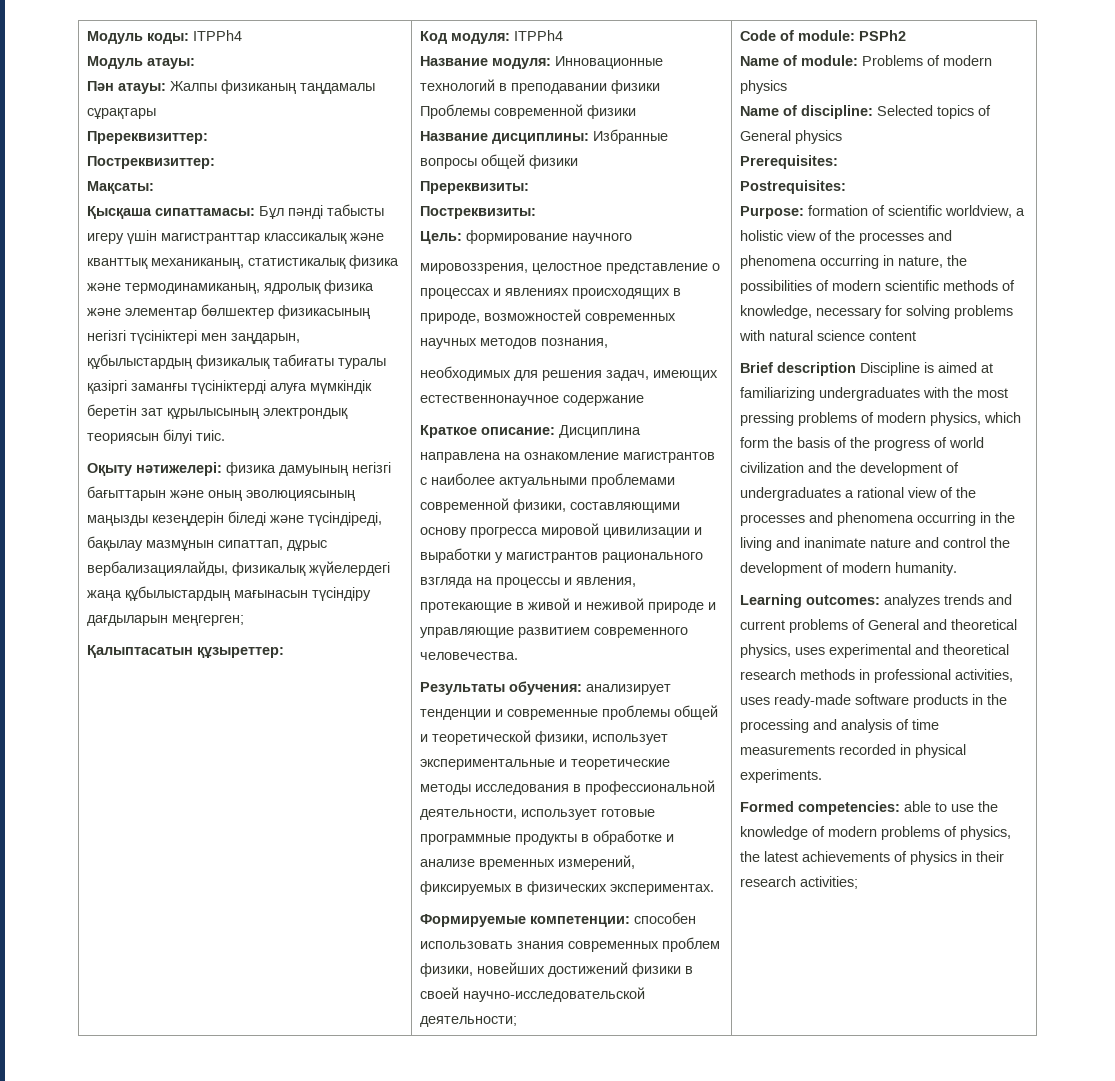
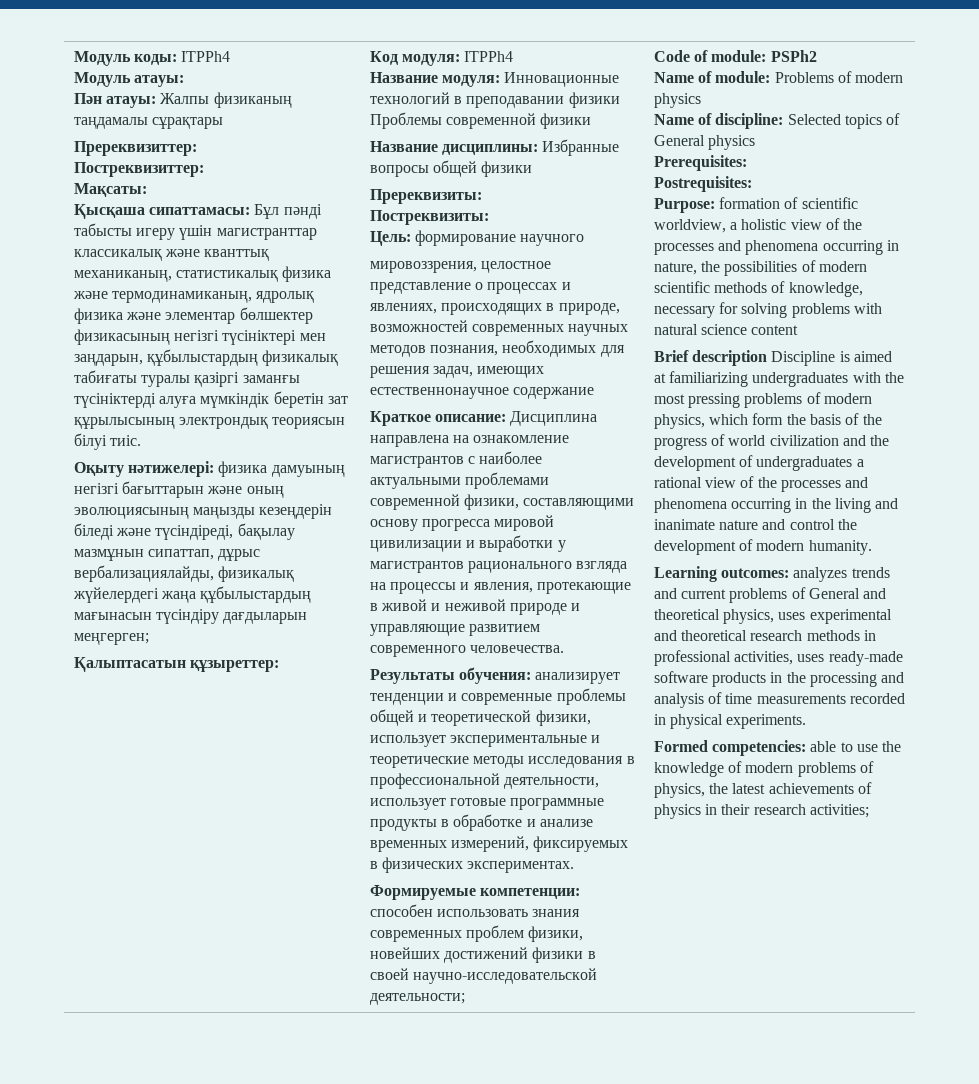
[504,288,569,296] явлениях -> [369,303,437,314] явлениях,
(608, 343) // -> (498, 350) none

